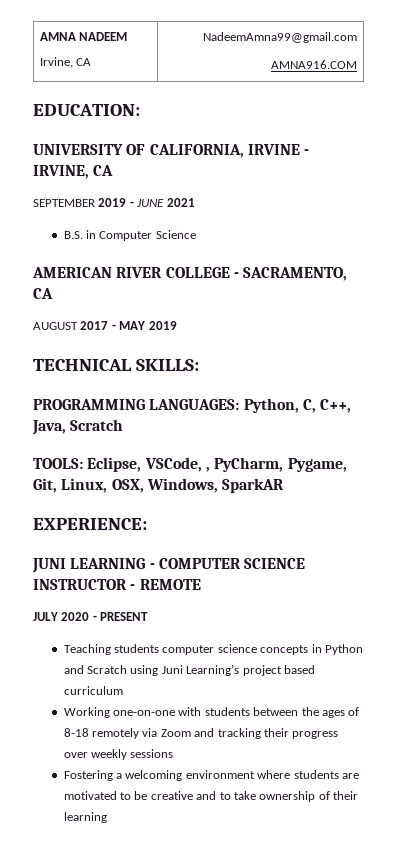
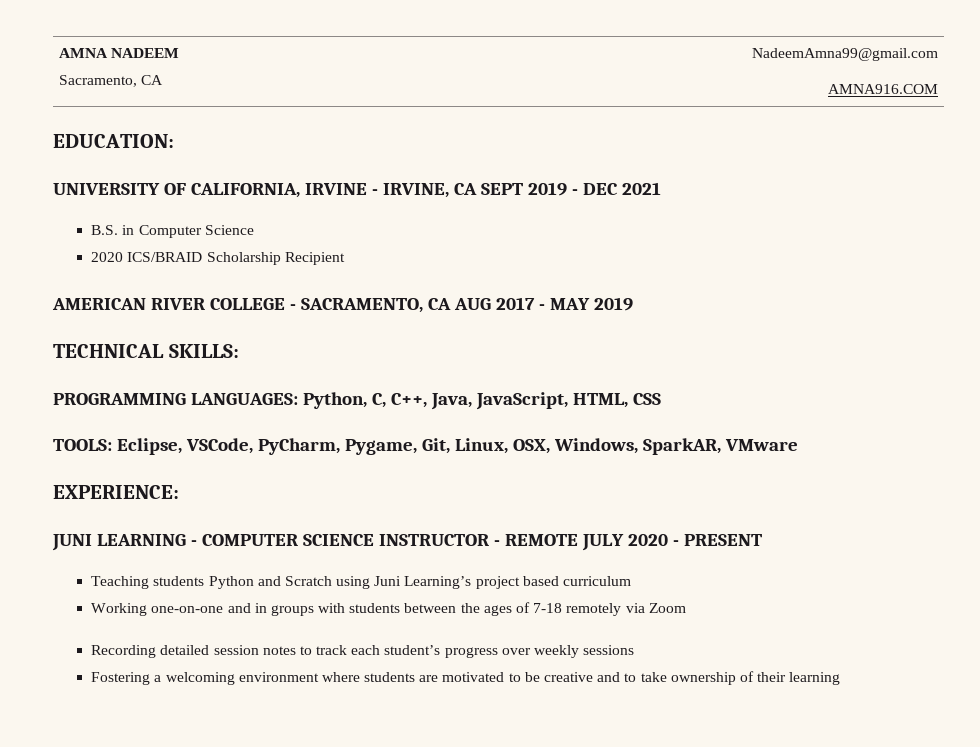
[39,57,73,68] Irvine, -> [59,75,138,87] Sacramento,
[33,199,95,207] // SEPTEMBER -> [480,183,523,195] SEPT
[136,199,165,207] JUNE -> [582,183,618,195] DEC
(196, 234) none -> [91,252,345,265] // 2020 ICS/BRAID Scholarship Recipient
[33,322,78,330] // AUGUST -> [453,298,491,310] AUG
[70,419,124,431] Scratch -> [475,392,661,410] JavaScript, HTML, CSS
[205,467,210,472] , -> (253, 446) none
[222,478,285,493] SparkAR -> [642,438,798,455] SparkAR, VMware
(201, 584) // -> (578, 540) none
[162,644,322,655] computer science concepts in -> (205, 581) none
(176, 713) none -> [227,603,314,616] and in groups
[63,728,89,737] 8-18 -> [533,603,563,613] 7-18
[194,728,289,739] and tracking their -> [91,645,441,658] // Recording detailed session notes to track each student’s

